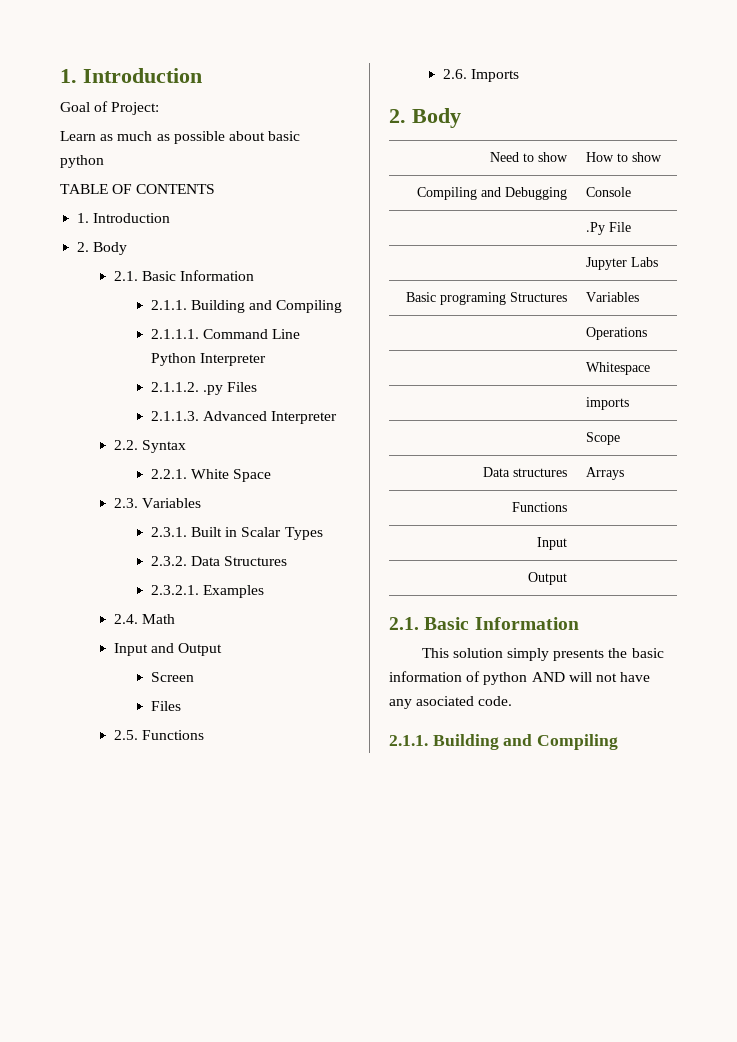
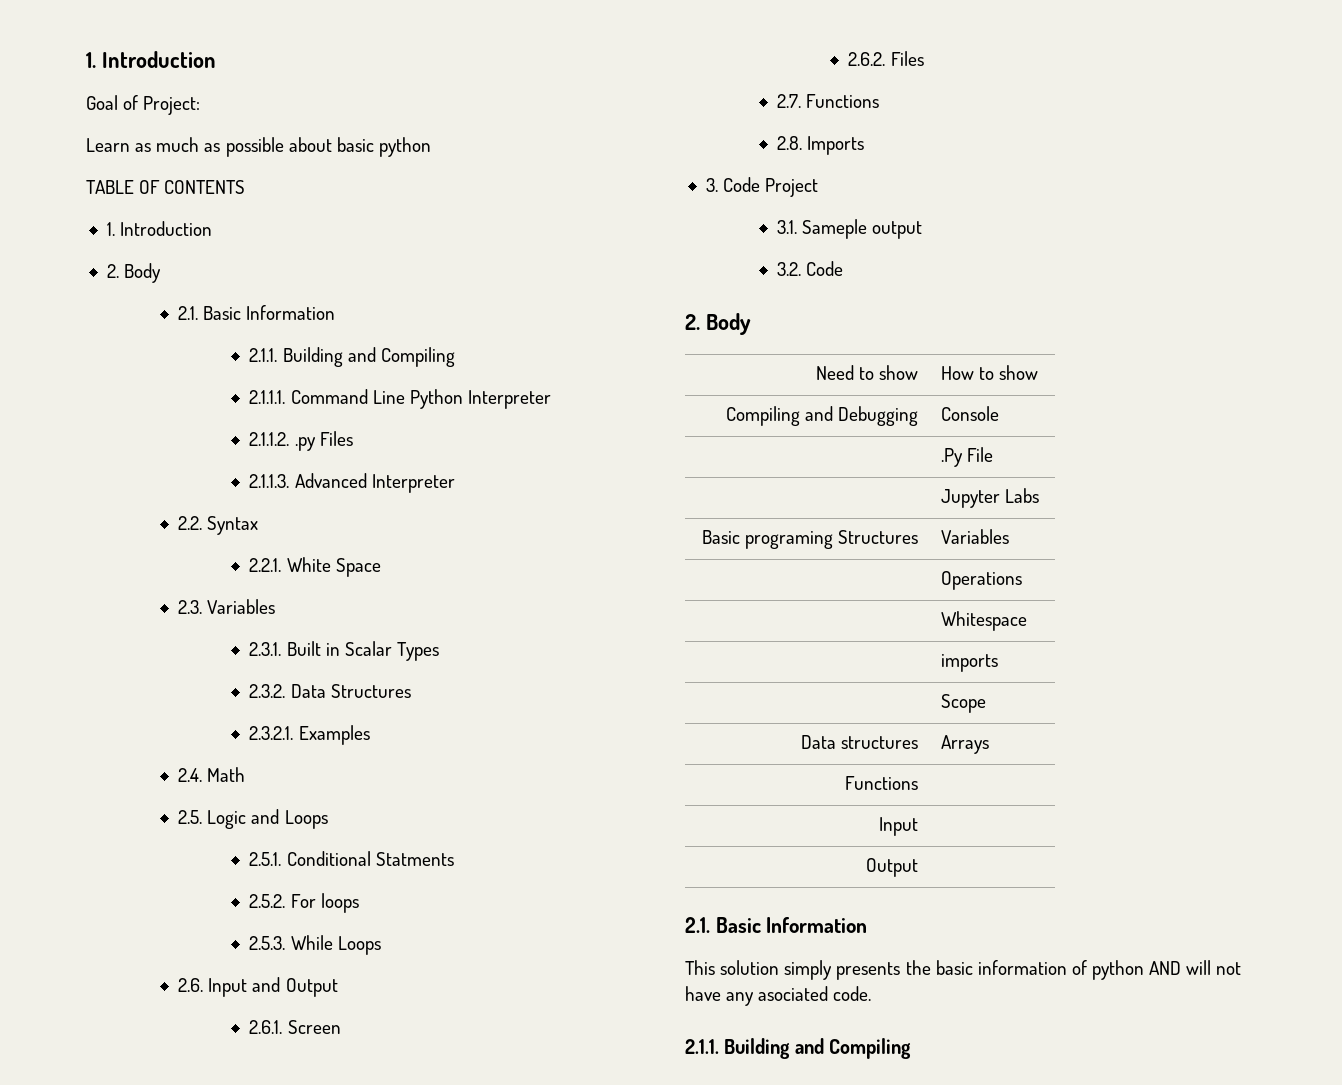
(176, 619) none -> [178,809,328,829] [249,851,454,866] [249,893,359,913] [249,935,381,955] [178,978,204,992] 2.5. Logic and Loops // 2.5.1. Conditional Statments // 2.5.2. For loops // 2.5.3. While Loops // 2.6.
(223, 649) none -> [249,1020,283,1034] 2.6.1.
[150,701,181,711] [113,730,138,740] Files // 2.5. -> [848,51,924,66] [777,94,802,108] 2.6.2. Files // 2.7.
[442,69,467,79] 2.6. -> [777,136,803,150] 2.8.
(520, 75) none -> [705,177,819,197] [777,219,923,239] [777,261,844,276] // 3. Code Project // 3.1. Sameple output // 3.2. Code

